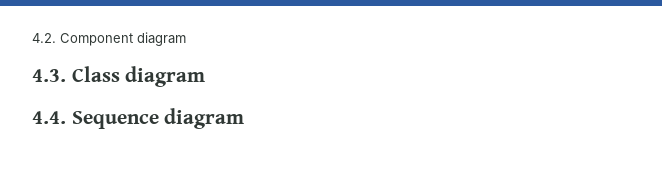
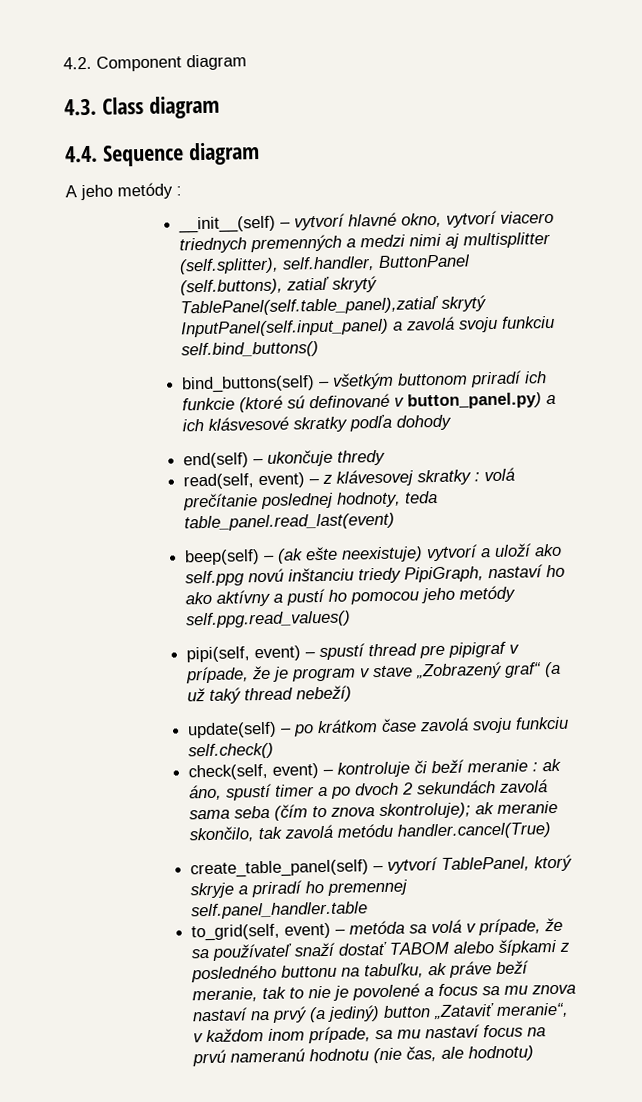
(245, 118) none -> [65,182,182,201] [178,210,555,234] [179,231,552,254] [179,254,472,275] [180,275,379,296] [180,295,488,317] [181,315,556,338] [181,340,320,359] [181,370,548,394] [182,392,557,413] [182,414,453,433] [183,449,387,469] [183,467,516,490] [183,490,439,511] [184,512,396,532] [184,543,563,566] [185,564,566,587] [185,585,517,607] [186,610,352,629] [186,641,521,663] [185,661,562,684] [187,685,353,704] [187,716,570,739] [188,742,275,760] [188,758,562,781] [189,779,549,801] [189,800,559,821] [189,822,552,843] [190,854,574,879] [190,879,409,899] [191,901,369,920] [191,917,564,942] [191,938,571,961] [191,960,530,983] [192,983,577,1003] [192,1002,570,1023] [193,1024,547,1044] [192,1045,535,1067] // A jeho metódy : // __init__(self) – vytvorí hlavné okno, vytvorí viacero triednych premenných a medzi nimi aj multisplitter (self.splitter), self.handler, ButtonPanel (self.buttons), zatiaľ skrytý TablePanel(self.table_panel),zatiaľ skrytý InputPanel(self.input_panel) a zavolá svoju funkciu self.bind_buttons() // bind_buttons(self) – všetkým buttonom priradí ich funkcie (ktoré sú definované v button_panel.py) a ich klásvesové skratky podľa dohody // end(self) – ukončuje thredy // read(self, event) – z klávesovej skratky : volá prečítanie poslednej hodnoty, teda table_panel.read_last(event) // beep(self) – (ak ešte neexistuje) vytvorí a uloží ako self.ppg novú inštanciu triedy PipiGraph, nastaví ho ako aktívny a pustí ho pomocou jeho metódy self.ppg.read_values() // pipi(self, event) – spustí thread pre pipigraf v prípade, že je program v stave „Zobrazený graf“ (a už taký thread nebeží) // update(self) – po krátkom čase zavolá svoju funkciu self.check() // check(self, event) – kontroluje či beží meranie : ak áno, spustí timer a po dvoch 2 sekundách zavolá sama seba (čím to znova skontroluje); ak meranie skončilo, tak zavolá metódu handler.cancel(True) // create_table_panel(self) – vytvorí TablePanel, ktorý skryje a priradí ho premennej self.panel_handler.table // to_grid(self, event) – metóda sa volá v prípade, že sa používateľ snaží dostať TABOM alebo šípkami z posledného buttonu na tabuľku, ak práve beží meranie, tak to nie je povolené a focus sa mu znova nastaví na prvý (a jediný) button „Zataviť meranie“, v každom inom prípade, sa mu nastaví focus na prvú nameranú hodnotu (nie čas, ale hodnotu)

